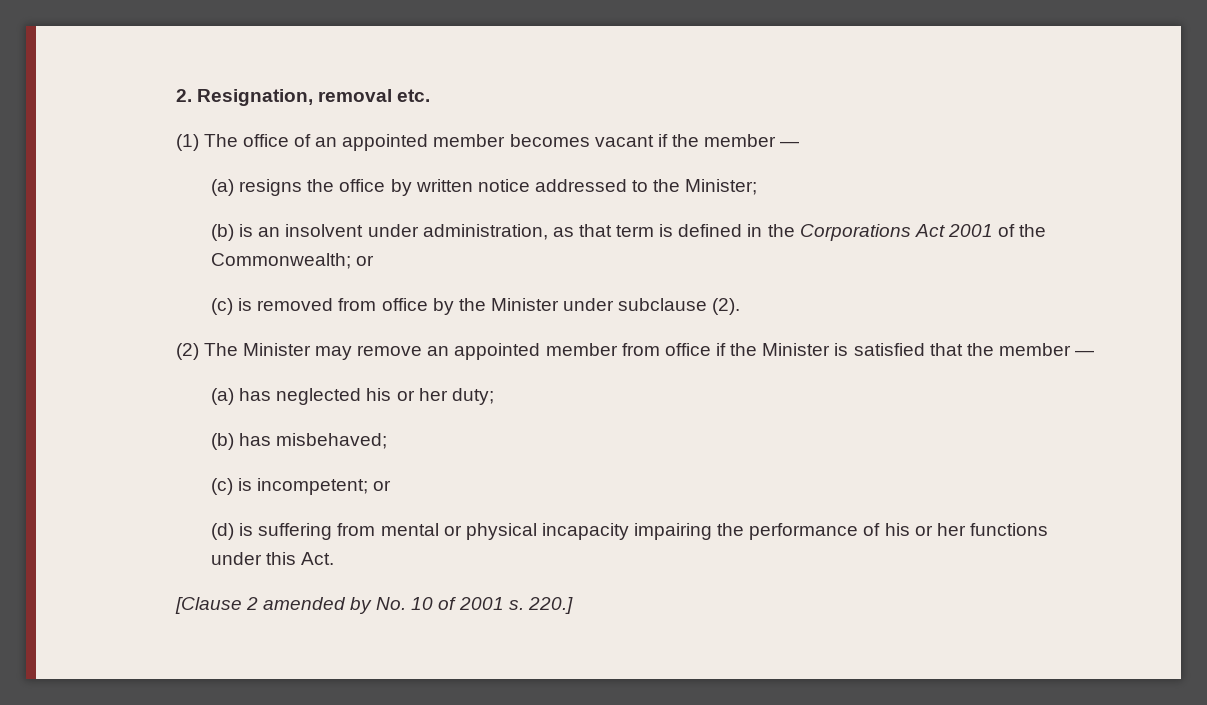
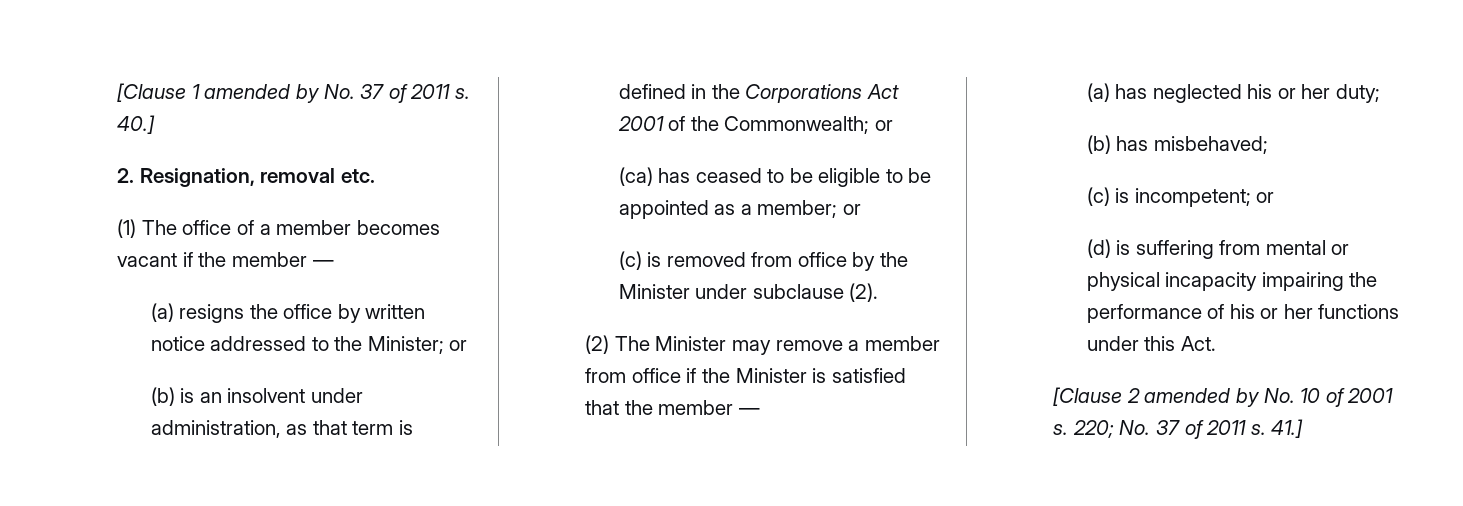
(175, 95) none -> [117,83,470,103] [117,115,156,134] [Clause 1 amended by No. 37 of 2011 s. 40.] //
[315,134,429,151] an appointed -> [259,224,271,235] a
(758, 187) none -> [449,340,468,351] or
(375, 260) none -> [618,167,932,187] [618,200,861,219] // (ca) has ceased to be eligible to be appointed as a member; or
[427,343,541,360] an appointed -> [848,340,860,351] a
[527,597,573,614] 220.] -> [1072,419,1304,439] 220; No. 37 of 2011 s. 41.]

